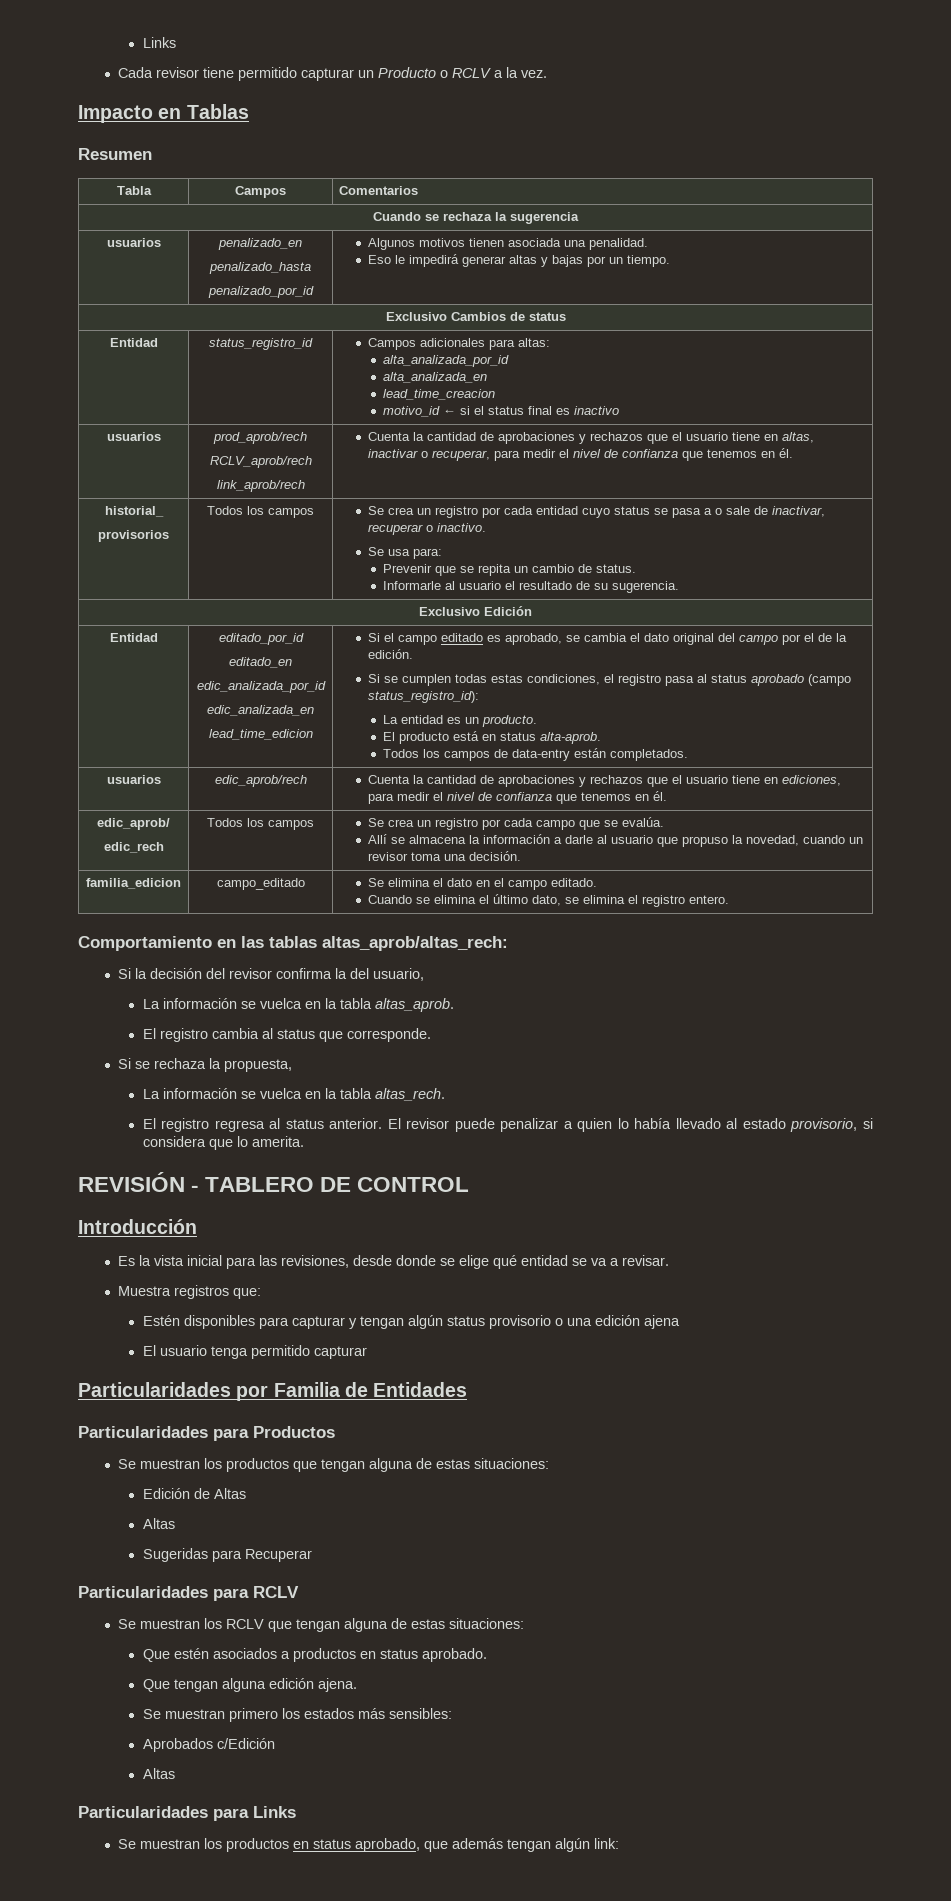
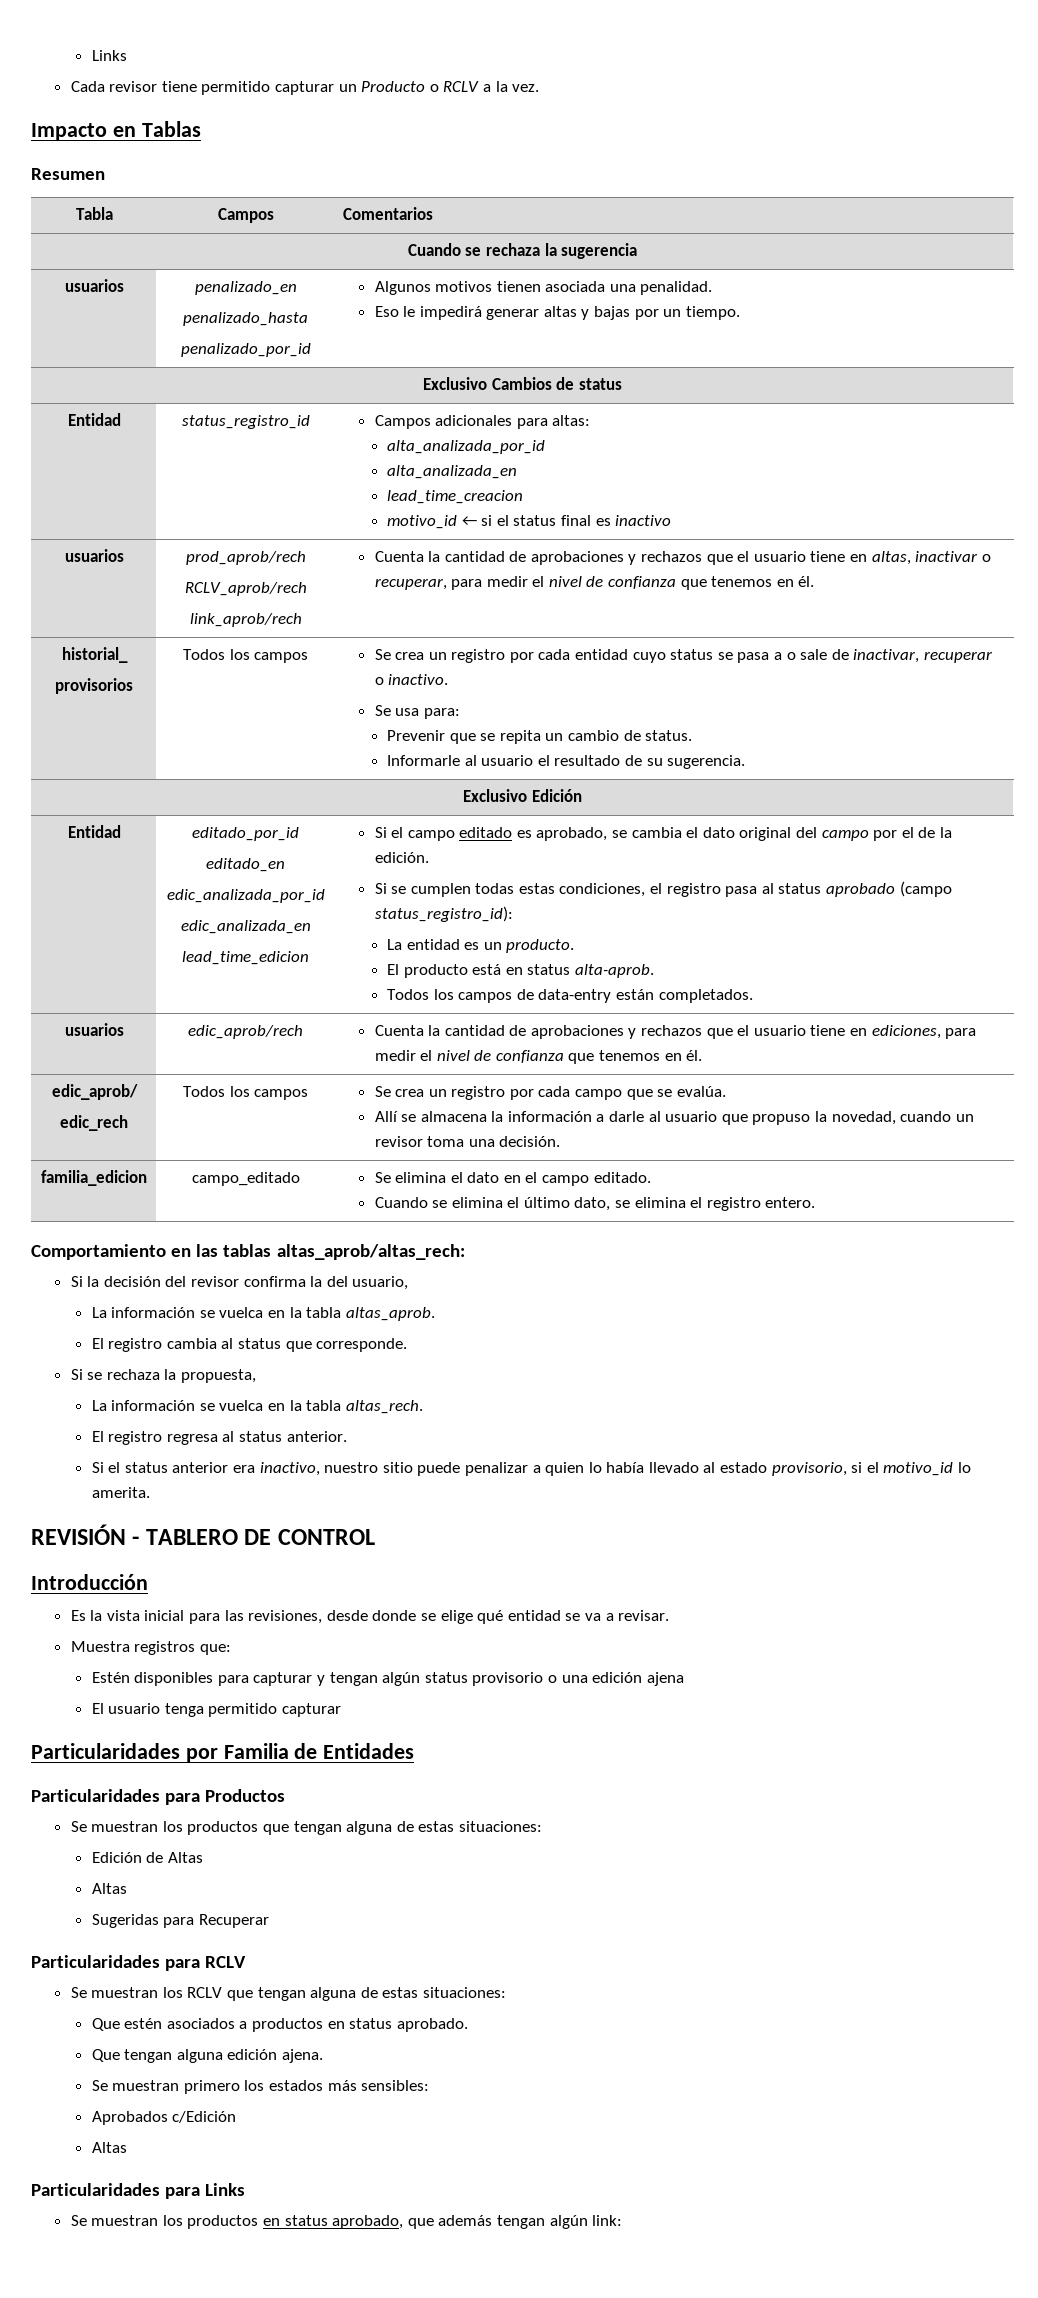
[387,1118,450,1129] El revisor -> [91,1462,413,1476] // Si el status anterior era inactivo, nuestro sitio
[142,1136,233,1150] considera que -> [866,1462,954,1476] el motivo_id

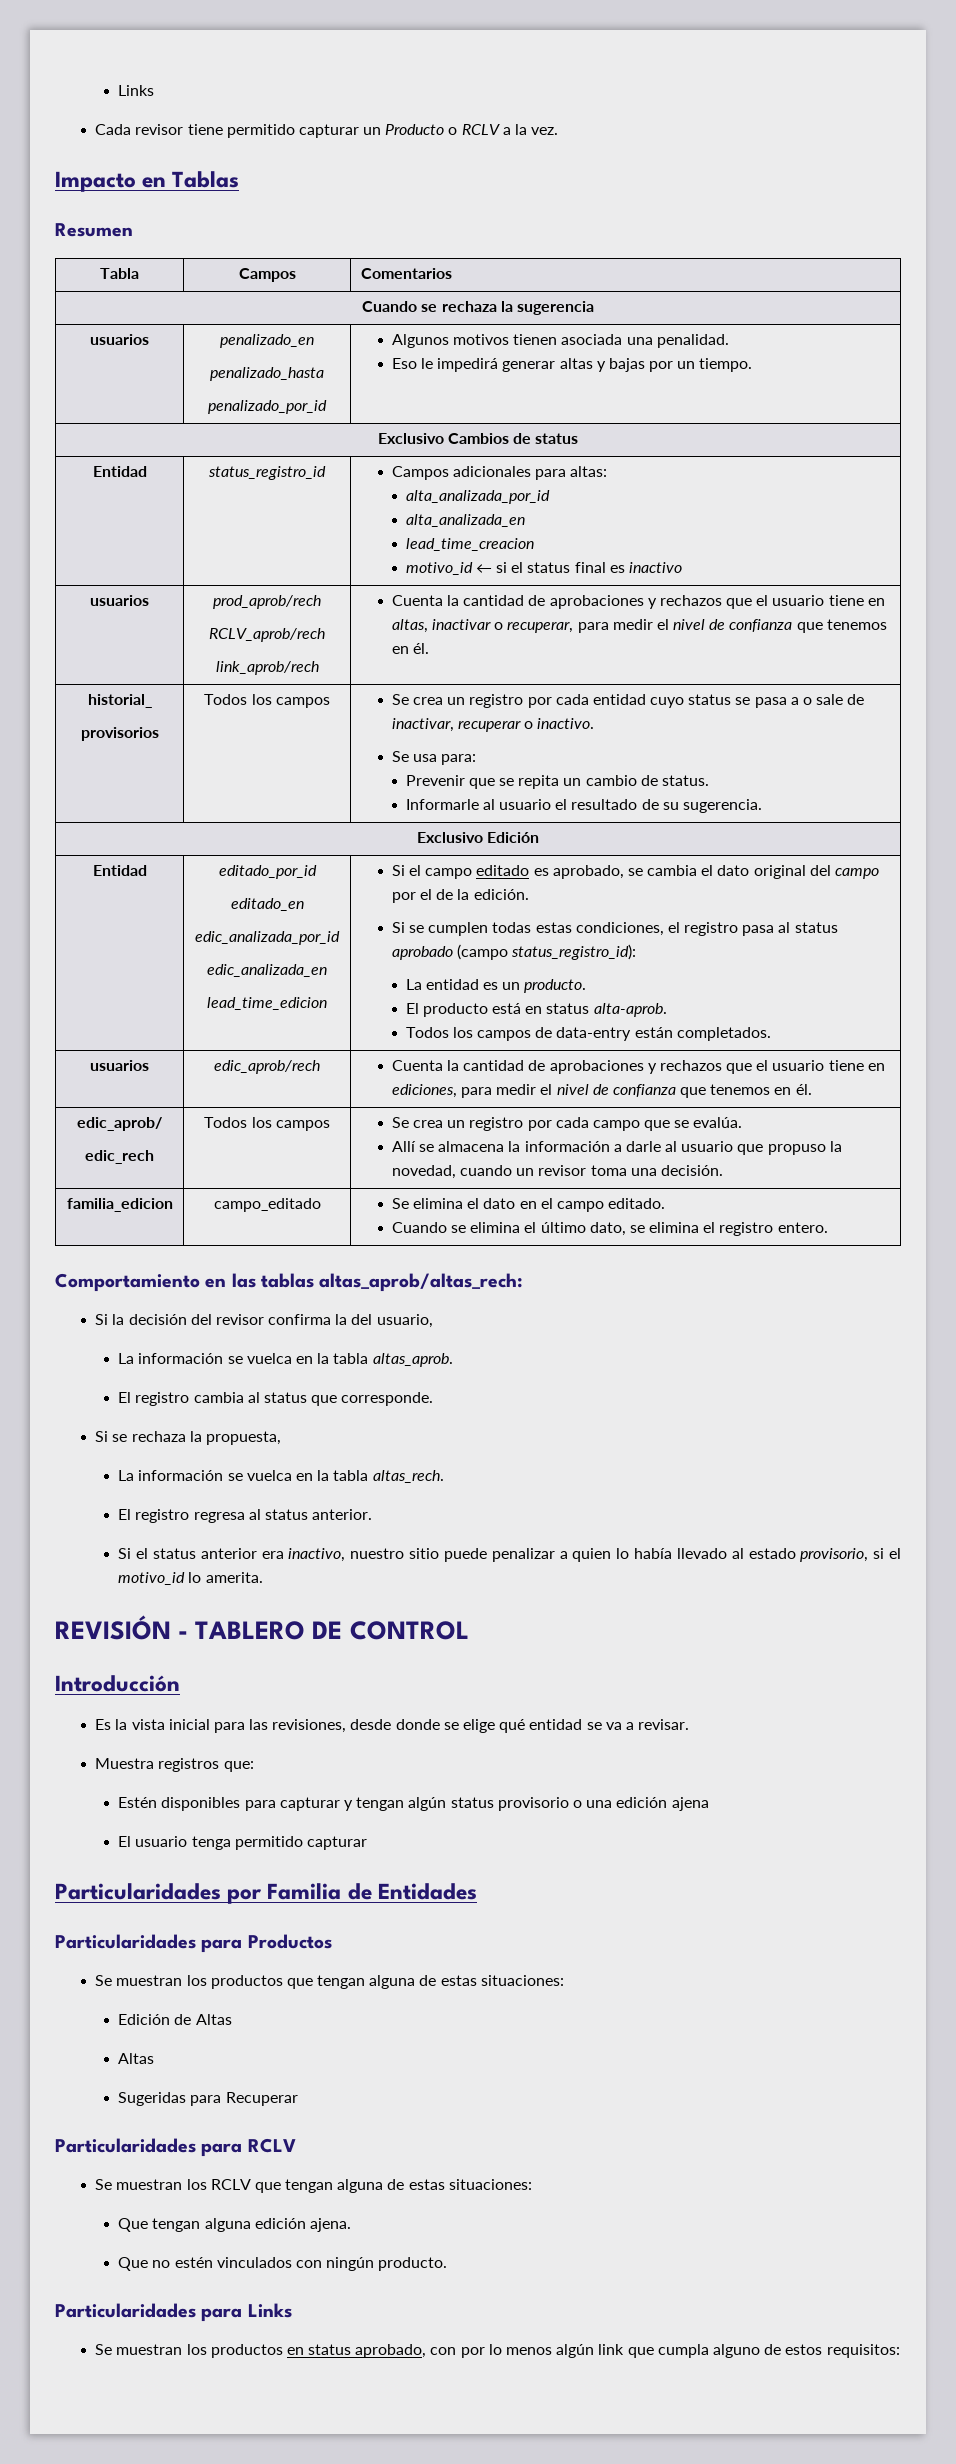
[91,2018,468,2032] // Que estén asociados a productos en status aprobado. -> (532, 2184) none
[91,2080,430,2094] [91,2111,237,2125] [91,2142,127,2153] Se muestran primero los estados más sensibles: // Aprobados c/Edición // Altas -> [118,2257,448,2271] Que no estén vinculados con ningún producto.
[407,2215,623,2229] que además tengan algún link: -> [430,2344,900,2358] con por lo menos algún link que cumpla alguno de estos requisitos:

